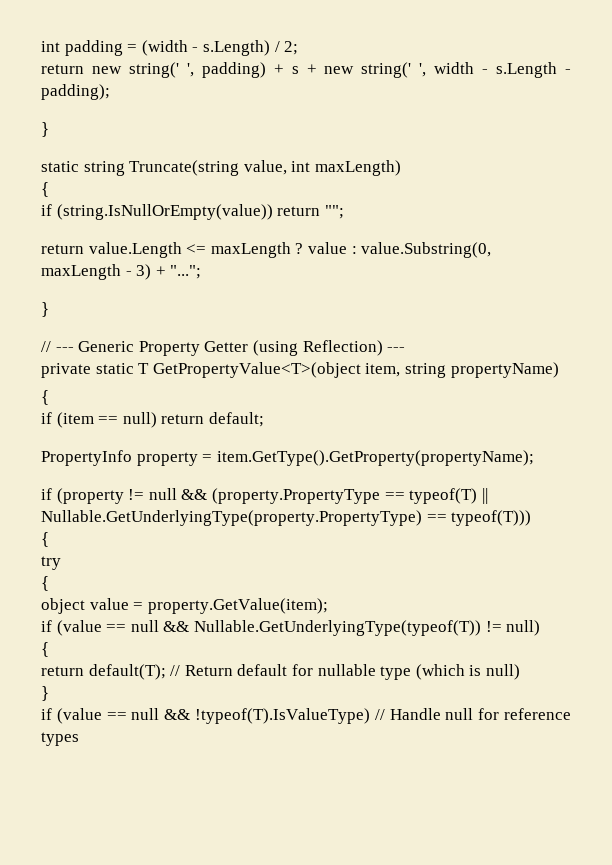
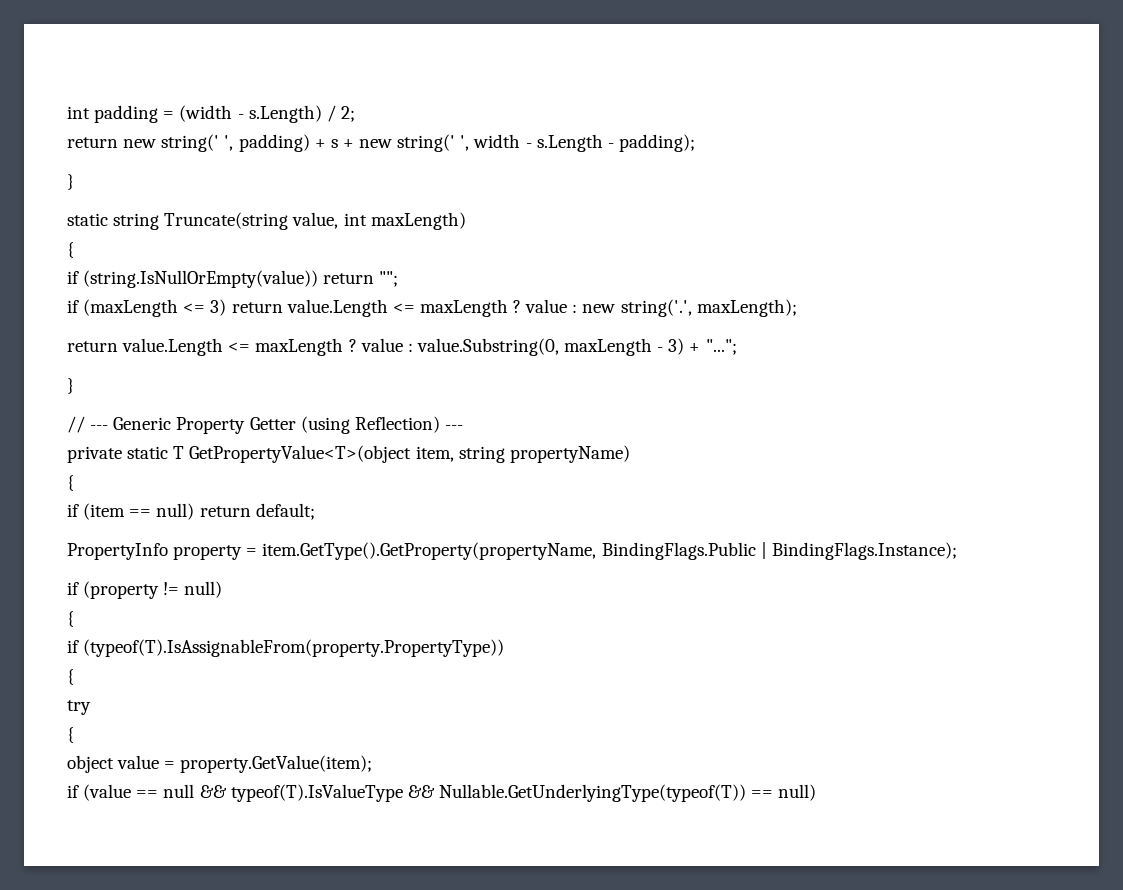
(344, 212) none -> [67,299,797,317] // if (maxLength <= 3) return value.Length <= maxLength ? value : new string('.', maxLength);
[216,450,534,466] item.GetType().GetProperty(propertyName); -> [262,542,957,560] item.GetType().GetProperty(propertyName, BindingFlags.Public | BindingFlags.Instance);
[148,488,488,504] [41,510,532,526] null && (property.PropertyType == typeof(T) || Nullable.GetUnderlyingType(property.PropertyType) == typeof(T))) -> [184,581,223,598] [67,611,74,627] [67,639,505,657] null) // { // if (typeof(T).IsAssignableFrom(property.PropertyType))
[193,620,541,636] [41,642,49,657] [41,664,520,680] [41,686,49,701] [41,708,571,724] [41,732,79,746] Nullable.GetUnderlyingType(typeof(T)) != null) // { // return default(T); // Return default for nullable type (which is null) // } // if (value == null && !typeof(T).IsValueType) // Handle null for reference types -> [230,784,817,802] typeof(T).IsValueType && Nullable.GetUnderlyingType(typeof(T)) == null)

